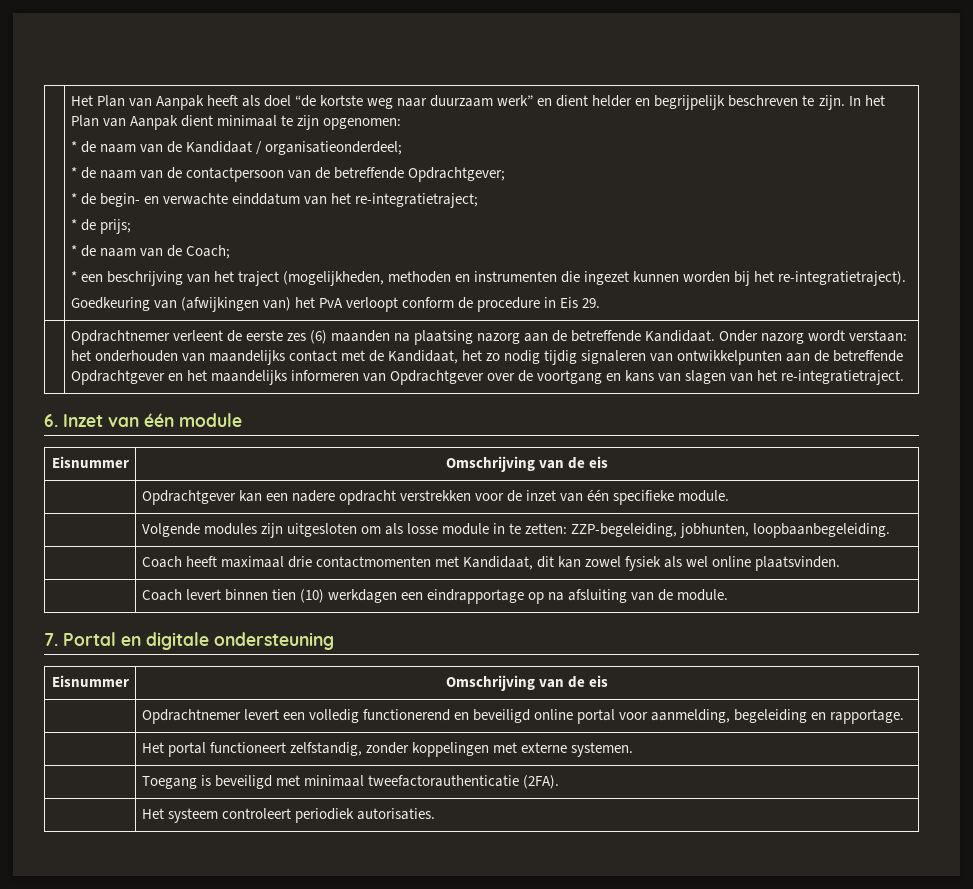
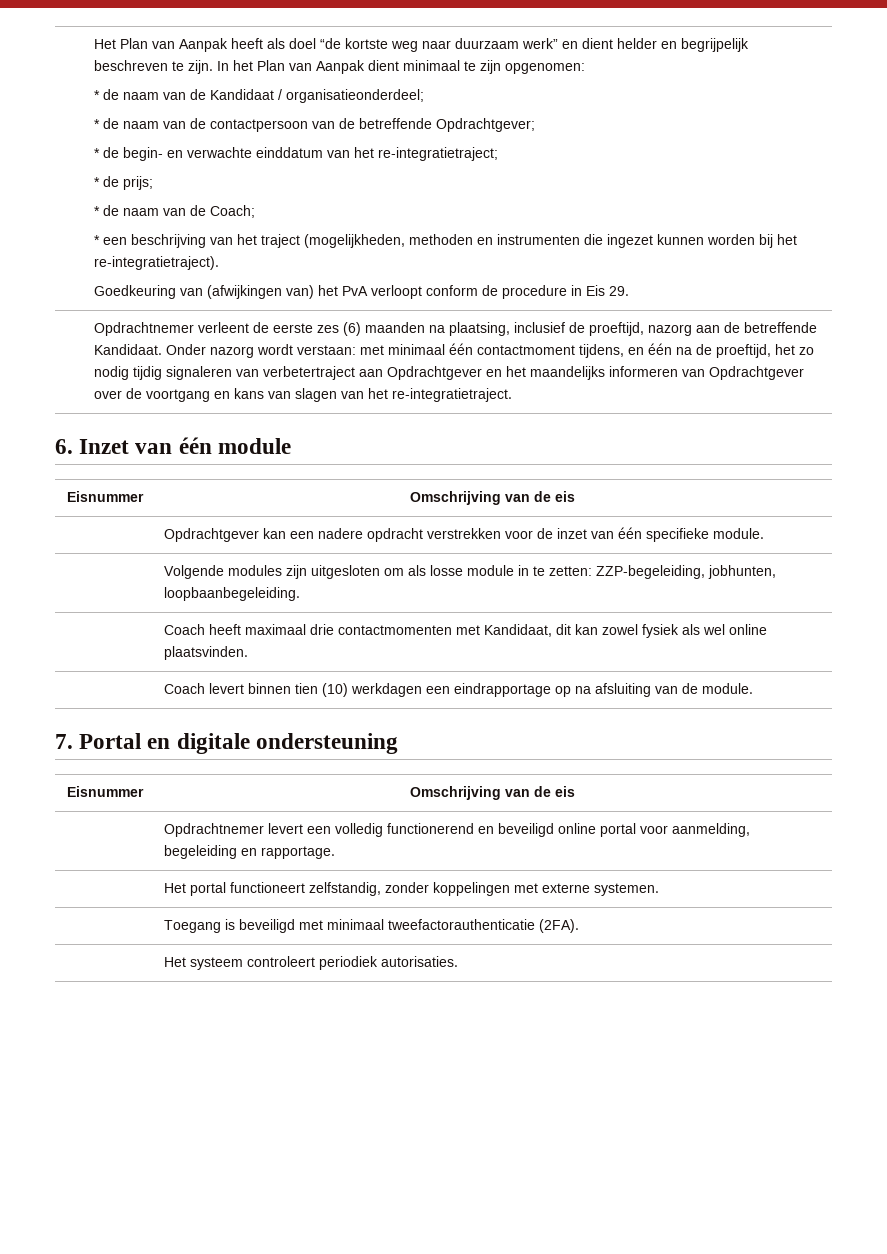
[413,330,473,345] plaatsing -> [448,322,644,336] plaatsing, inclusief de proeftijd,
[70,350,458,365] het onderhouden van maandelijks contact met de Kandidaat, -> [359,343,771,358] met minimaal één contactmoment tijdens, en één na de proeftijd,
[677,350,904,365] ontwikkelpunten aan de betreffende -> [262,366,383,380] verbetertraject aan

